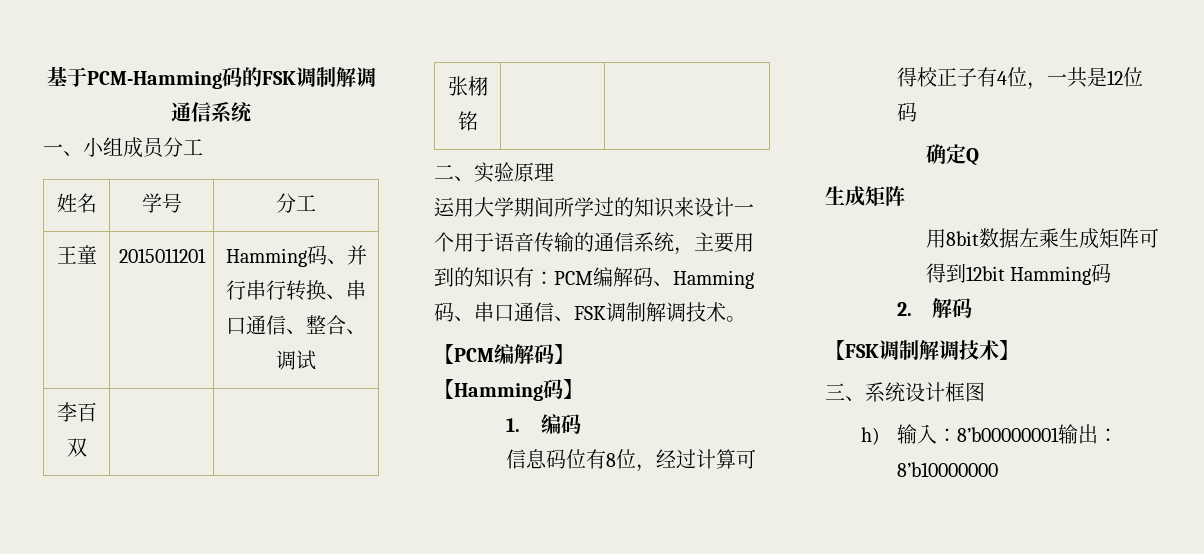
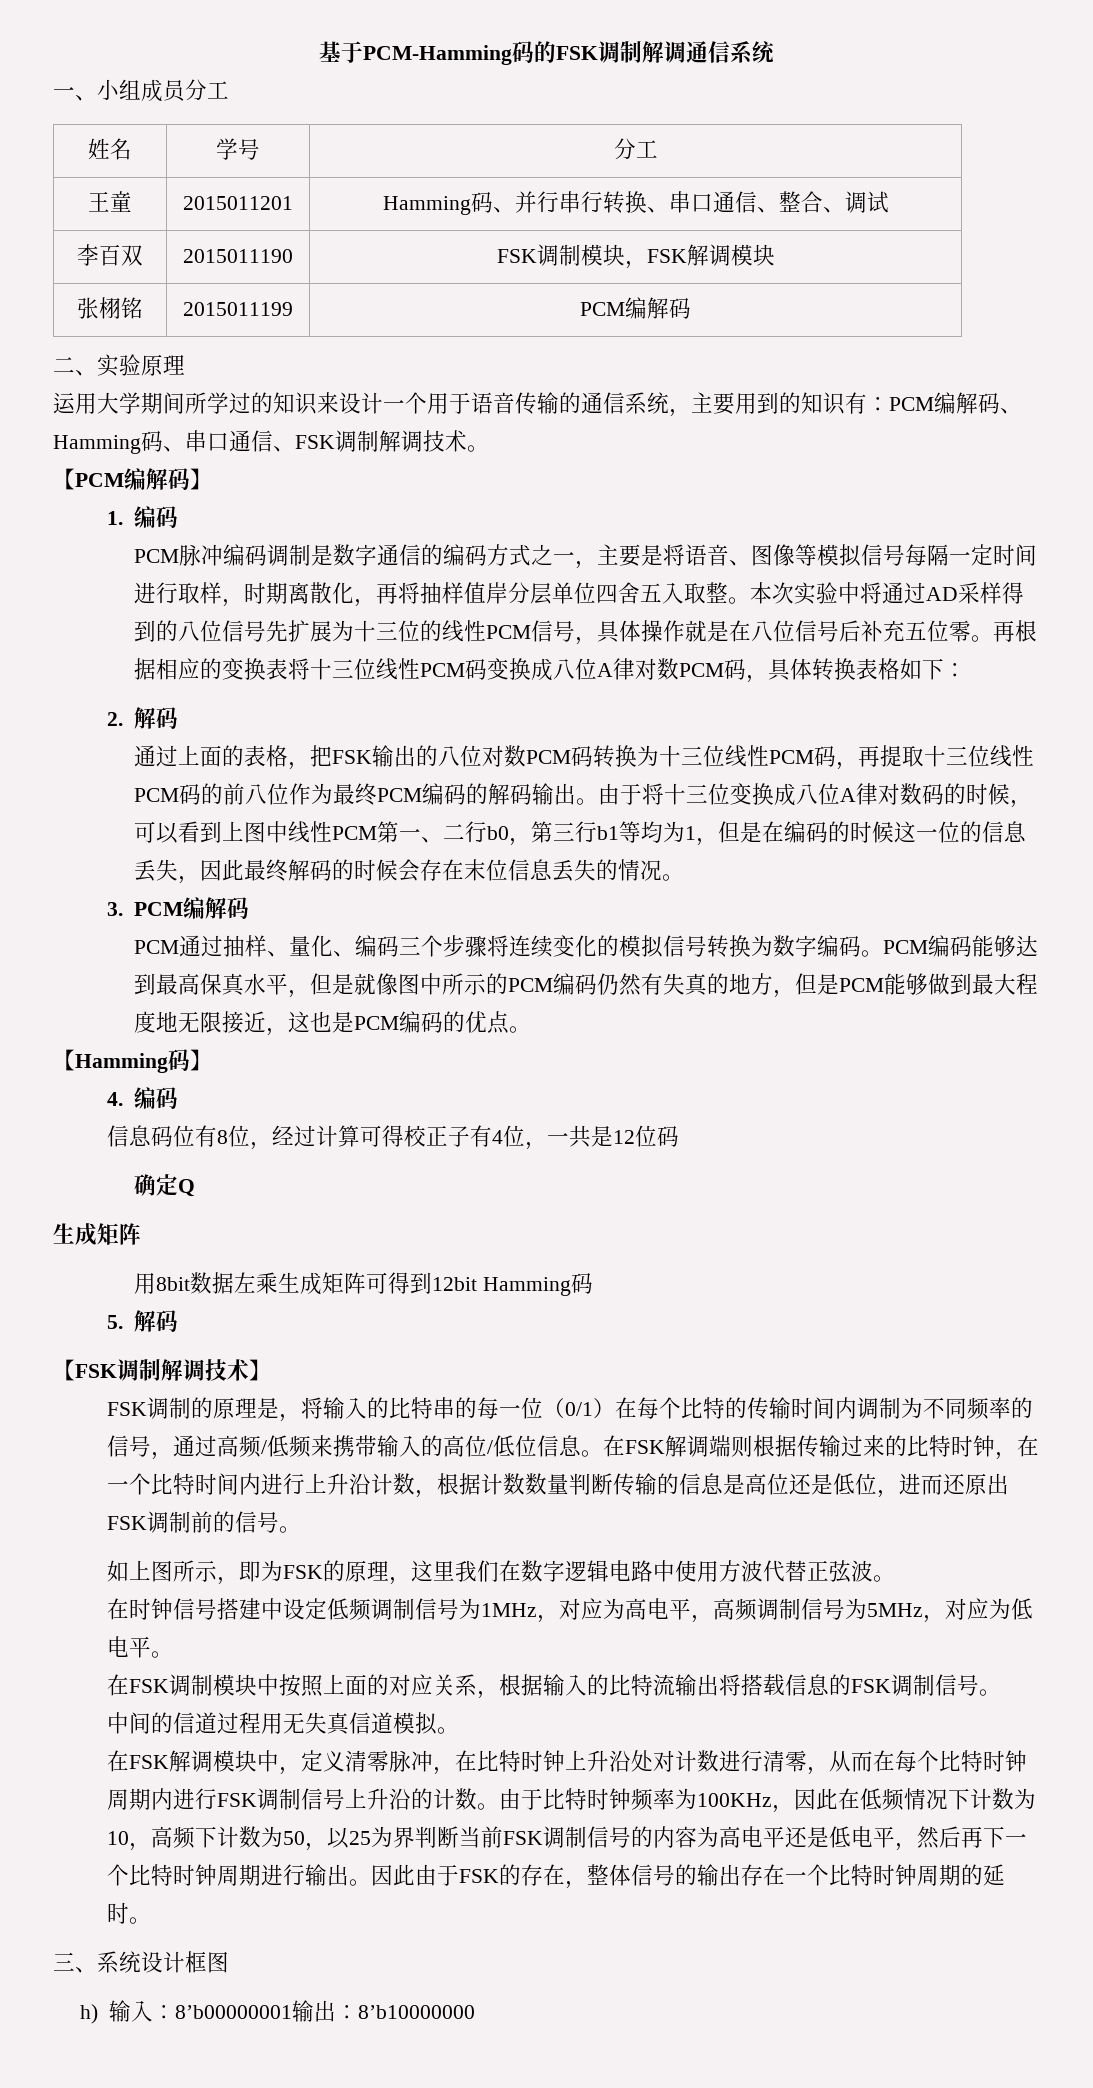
[447,76,488,96] [457,111,478,131] | // 张栩铭 | | -> [183,249,293,263] [496,244,775,269] [77,297,143,319] [183,302,293,316] [580,297,691,319] 2015011190 | FSK调制模块，FSK解调模块 // 张栩铭 | 2015011199 | PCM编解码
(574, 354) none -> [107,506,179,528] [134,544,1038,569] [134,582,1025,607] [134,620,1038,645] [134,658,967,683] [107,707,179,729] [134,745,1035,770] [134,783,1033,808] [134,821,1027,846] [134,859,685,884] [107,897,250,919] [134,935,1039,958] [134,973,1039,998] [134,1011,532,1036] // 1.编码 // PCM脉冲编码调制是数字通信的编码方式之一，主要是将语音、图像等模拟信号每隔一定时间进行取样，时期离散化，再将抽样值岸分层单位四舍五入取整。本次实验中将通过AD采样得到的八位信号先扩展为十三位的线性PCM信号，具体操作就是在八位信号后补充五位零。再根据相应的变换表将十三位线性PCM码变换成八位A律对数PCM码，具体转换表格如下： // 2.解码 // 通过上面的表格，把FSK输出的八位对数PCM码转换为十三位线性PCM码，再提取十三位线性PCM码的前八位作为最终PCM编码的解码输出。由于将十三位变换成八位A律对数码的时候，可以看到上图中线性PCM第一、二行b0，第三行b1等均为1，但是在编码的时候这一位的信息丢失，因此最终解码的时候会存在末位信息丢失的情况。 // 3. PCM编解码 // PCM通过抽样、量化、编码三个步骤将连续变化的模拟信号转换为数字编码。PCM编码能够达到最高保真水平，但是就像图中所示的PCM编码仍然有失真的地方，但是PCM能够做到最大程度地无限接近，这也是PCM编码的优点。
[505,418,520,432] 1. -> [107,1092,124,1106] 4.
[896,302,912,316] 2. -> [107,1315,124,1329] 5.
(1019, 350) none -> [107,1397,1034,1422] [107,1435,1040,1460] [107,1473,1010,1498] [107,1511,302,1533] [107,1560,896,1585] [107,1598,1034,1623] [107,1636,174,1658] [107,1674,1002,1699] [107,1712,460,1735] [107,1750,1028,1775] [107,1788,1037,1813] [107,1826,1028,1851] [107,1864,1006,1889] [107,1902,152,1924] // FSK调制的原理是，将输入的比特串的每一位（0/1）在每个比特的传输时间内调制为不同频率的信号，通过高频/低频来携带输入的高位/低位信息。在FSK解调端则根据传输过来的比特时钟，在一个比特时间内进行上升沿计数，根据计数数量判断传输的信息是高位还是低位，进而还原出FSK调制前的信号。 // 如上图所示，即为FSK的原理，这里我们在数字逻辑电路中使用方波代替正弦波。 // 在时钟信号搭建中设定低频调制信号为1MHz，对应为高电平，高频调制信号为5MHz，对应为低电平。 // 在FSK调制模块中按照上面的对应关系，根据输入的比特流输出将搭载信息的FSK调制信号。 // 中间的信道过程用无失真信道模拟。 // 在FSK解调模块中，定义清零脉冲，在比特时钟上升沿处对计数进行清零，从而在每个比特时钟周期内进行FSK调制信号上升沿的计数。由于比特时钟频率为100KHz，因此在低频情况下计数为10，高频下计数为50，以25为界判断当前FSK调制信号的内容为高电平还是低电平，然后再下一个比特时钟周期进行输出。因此由于FSK的存在，整体信号的输出存在一个比特时钟周期的延时。

